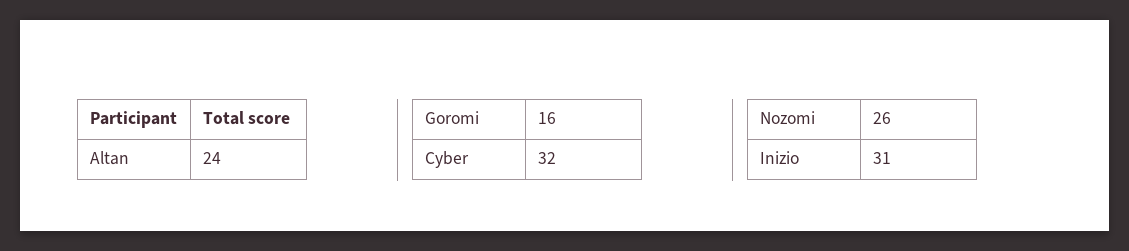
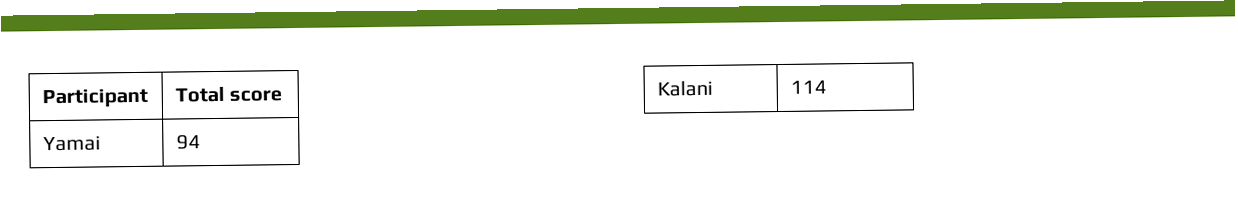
[89,151,129,165] [202,152,221,164] [424,111,479,124] [537,112,556,124] [424,151,469,168] [537,152,556,164] [759,111,815,124] [872,112,891,124] [759,151,799,164] [872,152,891,164] Altan | 24 // Goromi | 16 // Cyber | 32 // Nozomi | 26 // Inizio | 31 -> [42,135,101,152] [175,134,201,150] [656,80,713,97] [789,80,827,94] Yamai | 94 // Kalani | 114

